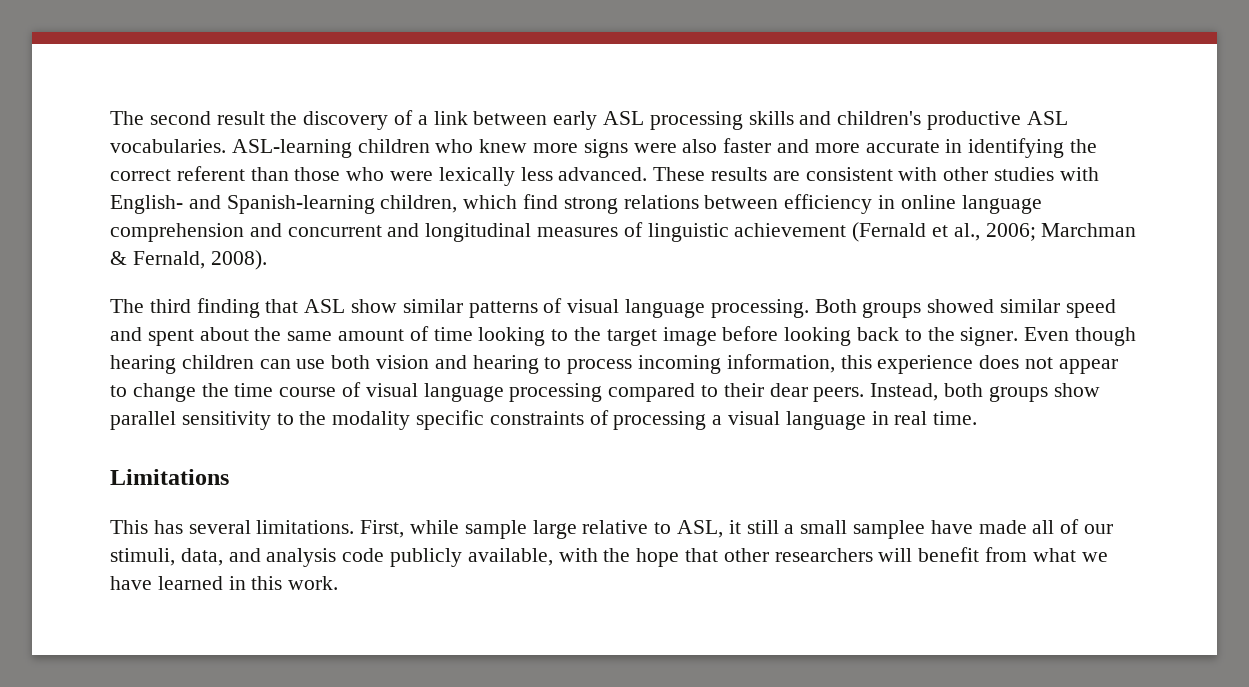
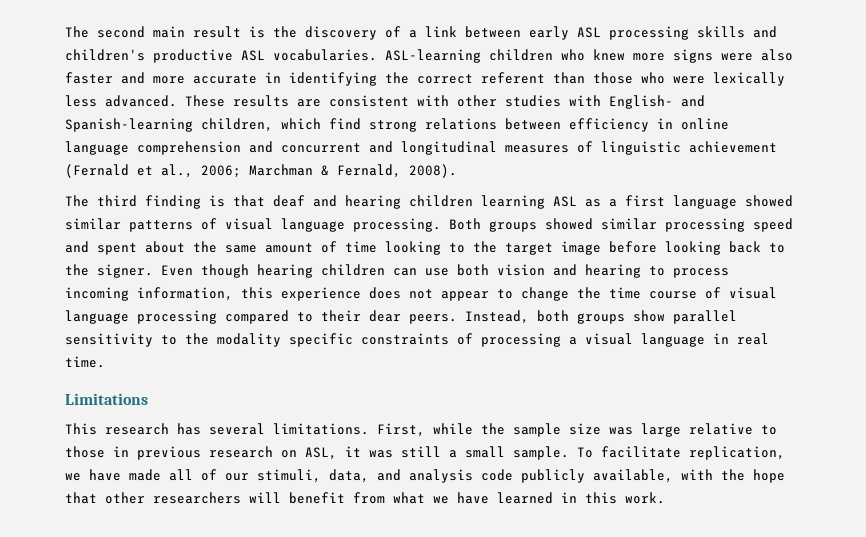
[216,111,265,125] result -> [153,26,265,38] main result is
[265,299,398,313] that ASL show -> [209,195,793,209] is that deaf and hearing children learning ASL as a first language showed
(1061, 306) none -> [665,218,745,232] processing
(148, 527) none -> [105,423,169,435] research
[464,520,672,539] sample large relative to -> [481,423,777,437] [65,446,297,460] the sample size was large relative to those in previous research on
(741, 527) none -> [369,450,393,458] was
[853,520,926,539] samplee -> [513,446,785,460] [65,473,81,481] sample. To facilitate replication, we

